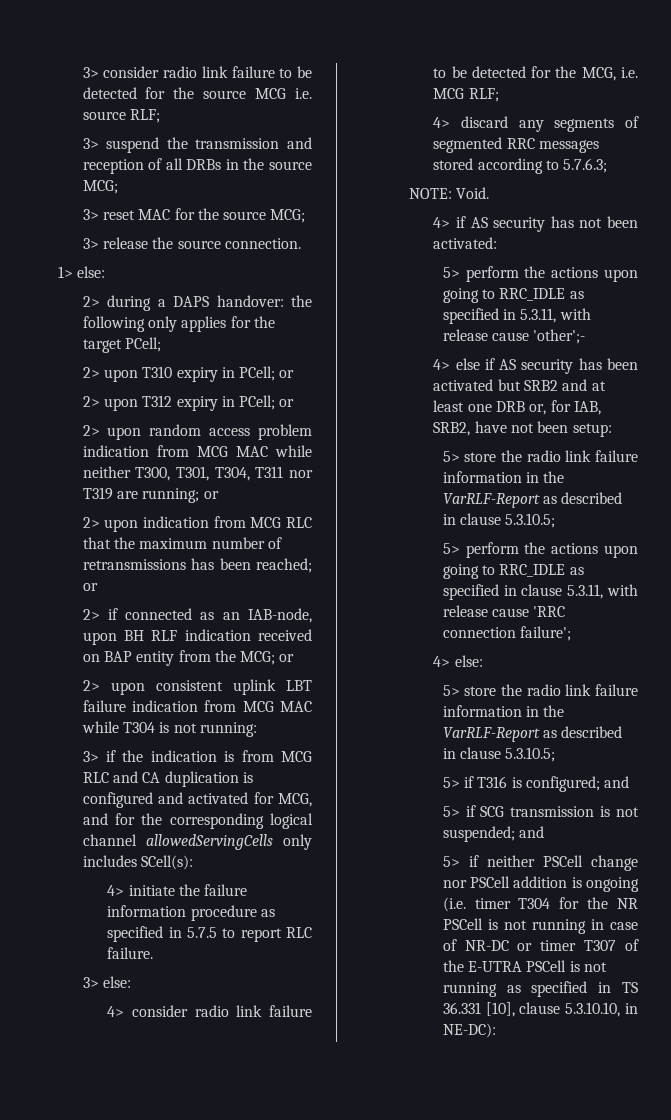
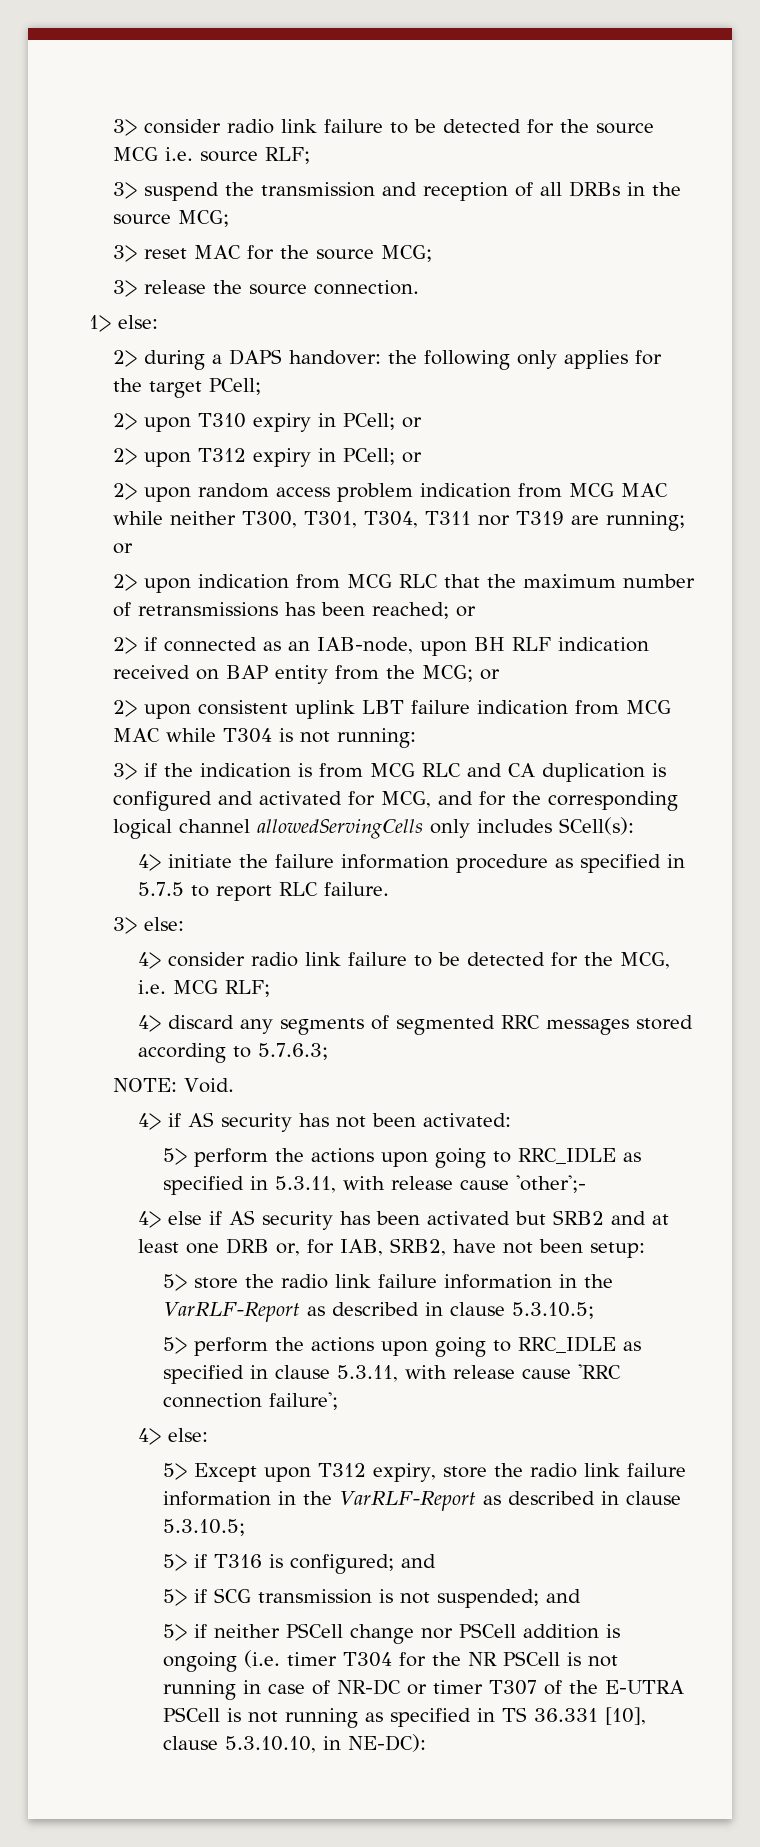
(460, 690) none -> [193,1463,436,1482] Except upon T312 expiry,

